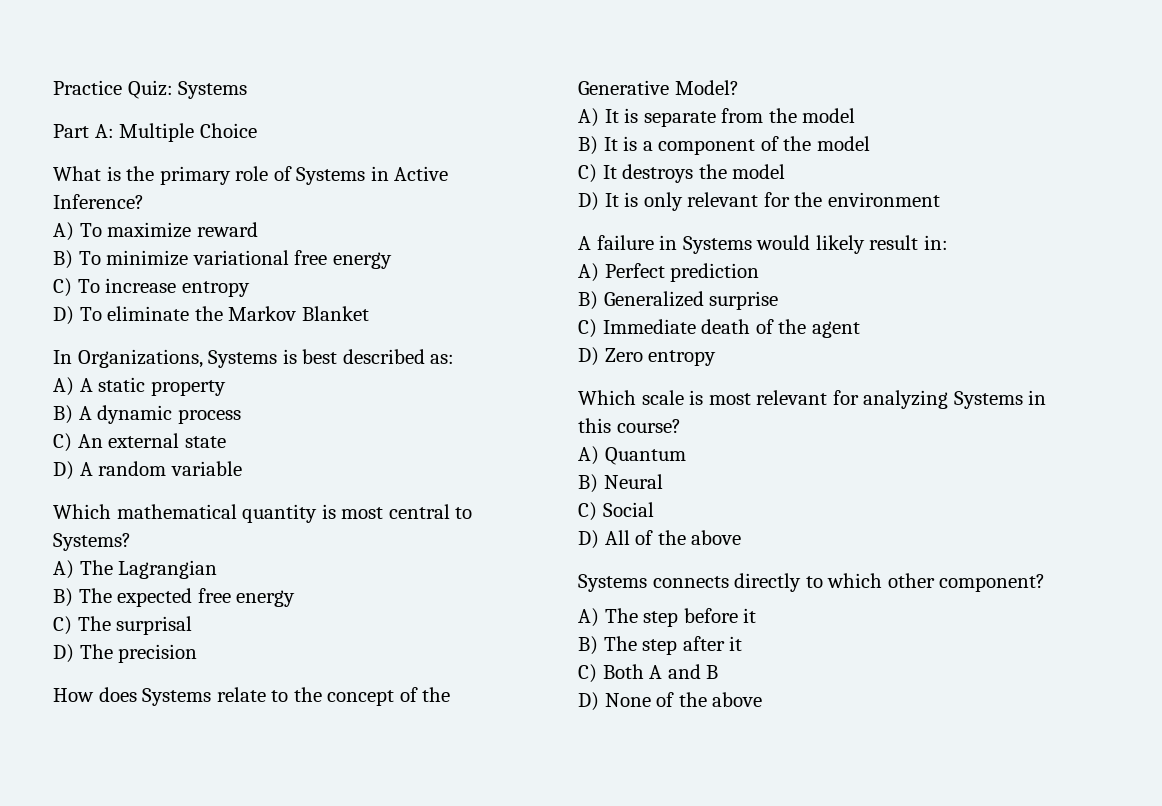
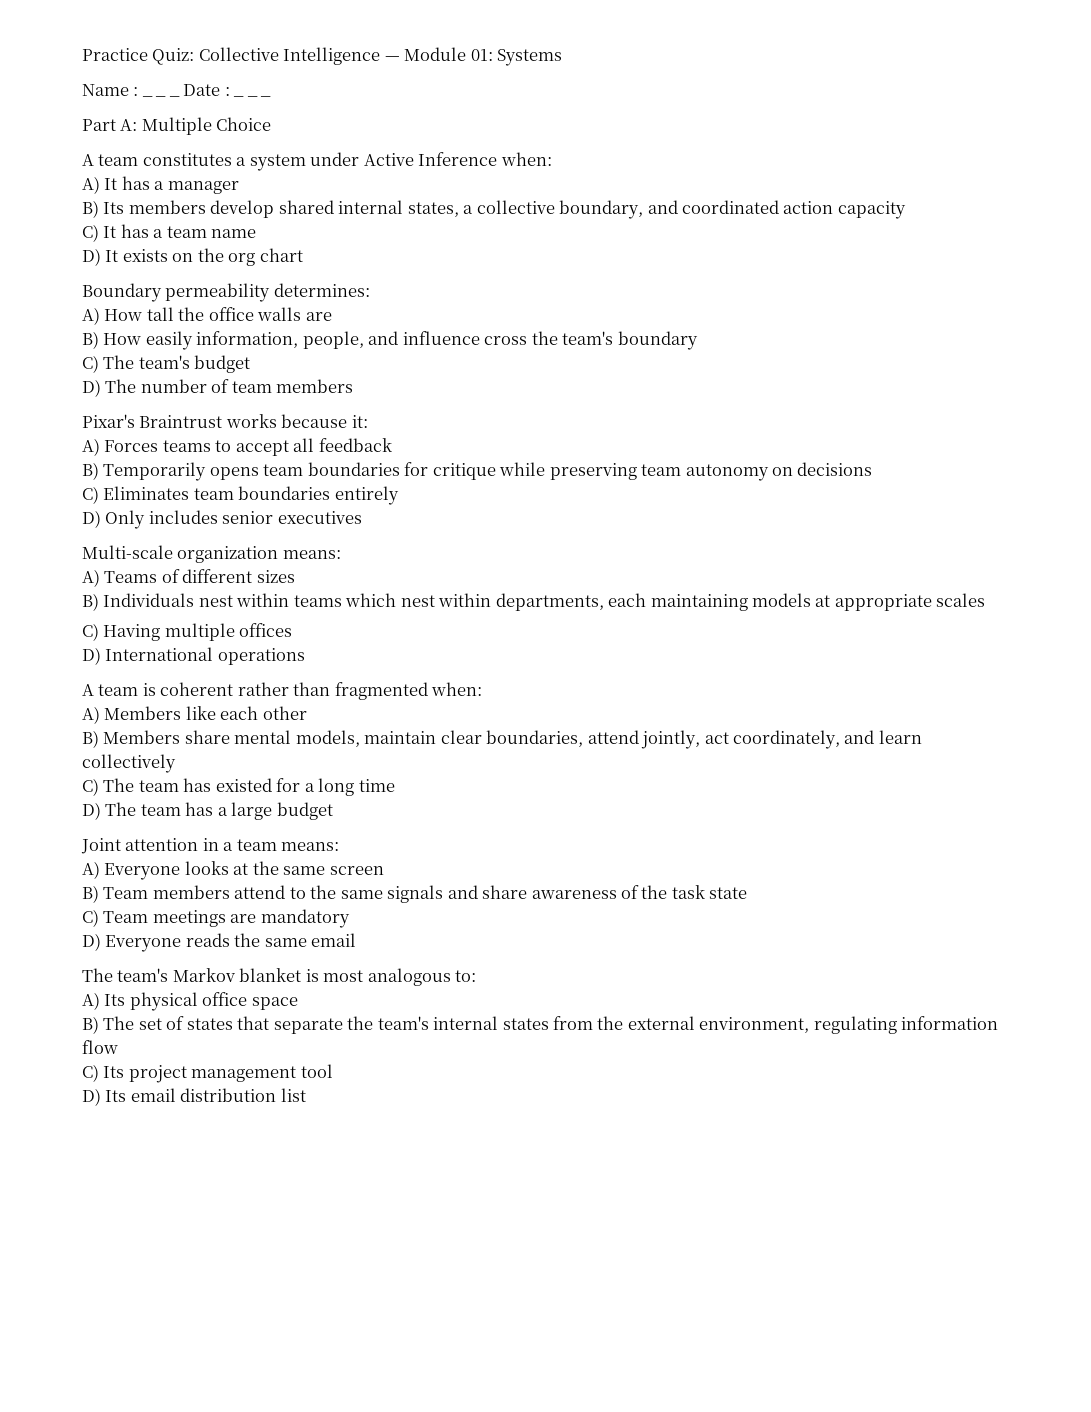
[178,81,248,99] [53,123,257,142] [53,166,449,185] [53,194,144,209] [53,222,258,241] [53,250,392,269] [53,278,250,297] [53,306,369,325] [53,349,455,368] [53,377,226,396] [53,405,241,424] [53,433,226,452] [53,461,242,480] [53,504,473,523] [53,533,131,551] [53,560,218,579] [53,588,296,607] [53,616,193,635] [53,644,198,663] [53,687,451,706] [578,80,739,95] [578,108,856,127] [578,136,870,155] [578,164,786,183] [578,192,940,211] [578,235,948,254] [578,263,760,282] [578,291,779,310] [578,319,860,338] [578,347,717,366] [578,390,1047,409] [578,418,681,433] [578,446,686,465] [578,474,663,493] [578,502,654,521] [578,530,742,549] [578,573,1046,592] [578,608,757,627] [578,636,743,655] [578,664,719,683] [578,692,763,711] Systems // Part A: Multiple Choice // What is the primary role of Systems in Active Inference? // A) To maximize reward // B) To minimize variational free energy // C) To increase entropy // D) To eliminate the Markov Blanket // In Organizations, Systems is best described as: // A) A static property // B) A dynamic process // C) An external state // D) A random variable // Which mathematical quantity is most central to Systems? // A) The Lagrangian // B) The expected free energy // C) The surprisal // D) The precision // How does Systems relate to the concept of the Generative Model? // A) It is separate from the model // B) It is a component of the model // C) It destroys the model // D) It is only relevant for the environment // A failure in Systems would likely result in: // A) Perfect prediction // B) Generalized surprise // C) Immediate death of the agent // D) Zero entropy // Which scale is most relevant for analyzing Systems in this course? // A) Quantum // B) Neural // C) Social // D) All of the above // Systems connects directly to which other component? // A) The step before it // B) The step after it // C) Both A and B // D) None of the above -> [198,47,563,66] [82,84,139,96] [141,96,180,97] [183,84,230,96] [233,96,272,97] [82,117,272,135] [82,152,552,171] [82,176,239,194] [82,200,906,219] [82,224,257,242] [82,248,303,266] [82,283,370,302] [82,307,332,325] [82,331,698,350] [82,355,251,373] [82,379,354,397] [82,414,368,428] [82,438,392,456] [82,462,873,481] [82,486,399,505] [82,510,362,529] [82,545,341,563] [82,569,295,587] [82,593,986,611] [82,623,293,641] [82,647,305,665] [82,682,483,700] [82,706,307,724] [82,730,922,749] [82,754,176,773] [82,778,395,796] [82,802,333,820] [81,838,340,854] [82,861,384,880] [82,885,748,903] [82,909,350,928] [82,933,357,952] [82,968,477,986] [82,992,298,1011] [82,1016,999,1034] [82,1040,118,1054] [82,1064,333,1083] [82,1088,306,1106] Collective Intelligence — Module 01: Systems // Name : _ _ _ Date : _ _ _ // Part A: Multiple Choice // A team constitutes a system under Active Inference when: // A) It has a manager // B) Its members develop shared internal states, a collective boundary, and coordinated action capacity // C) It has a team name // D) It exists on the org chart // Boundary permeability determines: // A) How tall the office walls are // B) How easily information, people, and influence cross the team's boundary // C) The team's budget // D) The number of team members // Pixar's Braintrust works because it: // A) Forces teams to accept all feedback // B) Temporarily opens team boundaries for critique while preserving team autonomy on decisions // C) Eliminates team boundaries entirely // D) Only includes senior executives // Multi-scale organization means: // A) Teams of different sizes // B) Individuals nest within teams which nest within departments, each maintaining models at appropriate scales // C) Having multiple offices // D) International operations // A team is coherent rather than fragmented when: // A) Members like each other // B) Members share mental models, maintain clear boundaries, attend jointly, act coordinately, and learn collectively // C) The team has existed for a long time // D) The team has a large budget // Joint attention in a team means: // A) Everyone looks at the same screen // B) Team members attend to the same signals and share awareness of the task state // C) Team meetings are mandatory // D) Everyone reads the same email // The team's Markov blanket is most analogous to: // A) Its physical office space // B) The set of states that separate the team's internal states from the external environment, regulating information flow // C) Its project management tool // D) Its email distribution list

